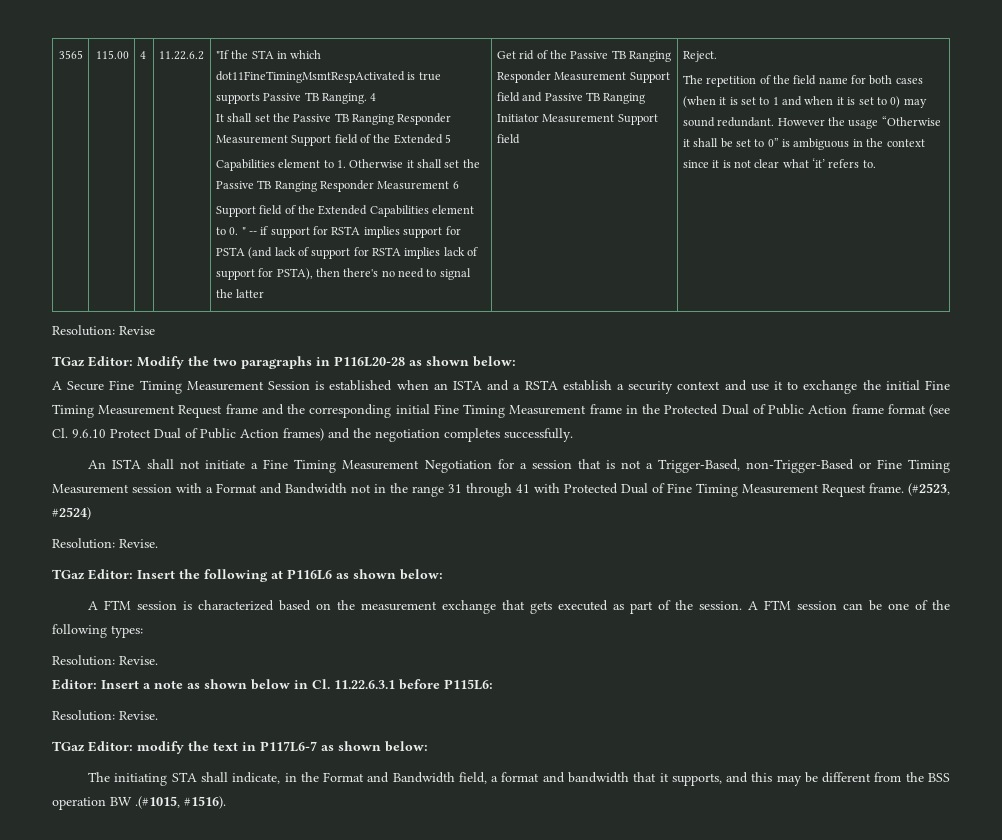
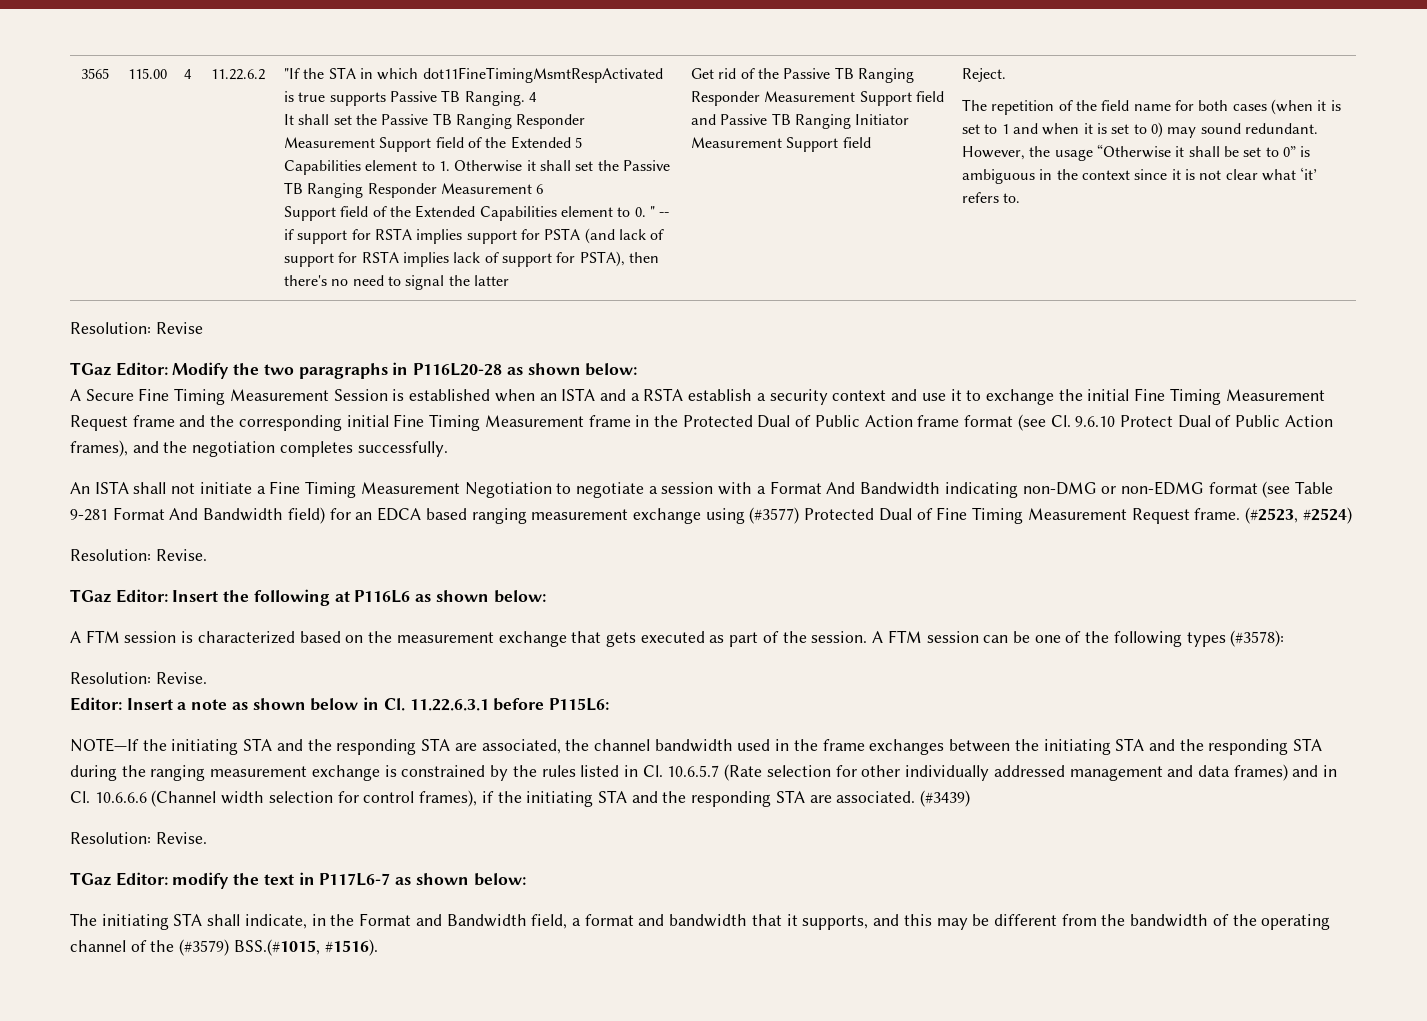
[777,118,825,126] However -> [962,146,1026,160] However,
[283,428,324,441] frames) -> [70,440,128,457] frames),
[497,459,950,473] [52,483,560,497] for a session that is not a Trigger-Based, non-Trigger-Based or Fine Timing Measurement session with a Format and Bandwidth not in the range 31 through 41 with -> [556,481,1334,498] [70,507,800,524] to negotiate a session with a Format And Bandwidth indicating non-DMG or non-EDMG format (see Table 9-281 Format And Bandwidth field) for an EDCA based ranging measurement exchange using (#3577)
[111,625,143,638] types: -> [1186,630,1285,647] types (#3578):
(493, 684) none -> [70,738,1323,755] [70,764,1338,781] [70,790,971,807] // NOTE—If the initiating STA and the responding STA are associated, the channel bandwidth used in the frame exchanges between the initiating STA and the responding STA during the ranging measurement exchange is constrained by the rules listed in Cl. 10.6.5.7 (Rate selection for other individually addressed management and data frames) and in Cl. 10.6.6.6 (Channel width selection for control frames), if the initiating STA and the responding STA are associated. (#3439)
[927,773,950,782] [52,796,180,810] BSS operation BW .(#1015, -> [1130,914,1331,930] [70,939,320,956] bandwidth of the operating channel of the (#3579) BSS.(#1015,

